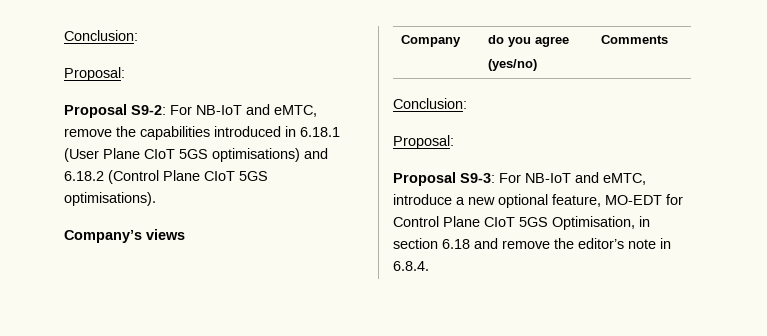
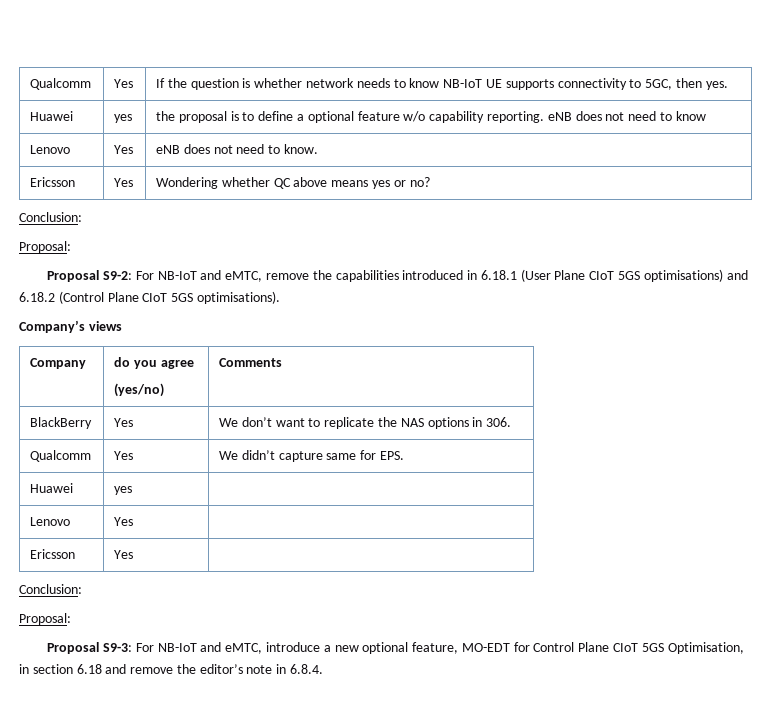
(64, 35) none -> [30,78,92,90] [114,79,134,88] [156,78,728,90] [30,111,74,121] [114,114,133,123] [156,111,706,123] [30,145,71,154] [114,145,134,154] [156,144,319,154] [30,177,76,187] [114,178,134,187] [156,177,430,189] Qualcomm | Yes | If the question is whether network needs to know NB-IoT UE supports connectivity to 5GC, then yes. // Huawei | yes | the proposal is to define a optional feature w/o capability reporting. eNB does not need to know // Lenovo | Yes | eNB does not need to know. // Ericsson | Yes | Wondering whether QC above means yes or no? //
(669, 39) none -> [30,417,93,429] [114,418,134,427] [219,417,512,429] [30,450,92,462] [114,451,134,460] [219,450,405,462] [30,483,74,493] [114,486,133,495] [30,517,71,526] [114,517,134,526] [30,549,76,559] [114,550,134,559] // BlackBerry | Yes | We don’t want to replicate the NAS options in 306. // Qualcomm | Yes | We didn’t capture same for EPS. // Huawei | yes | // Lenovo | Yes | // Ericsson | Yes |

